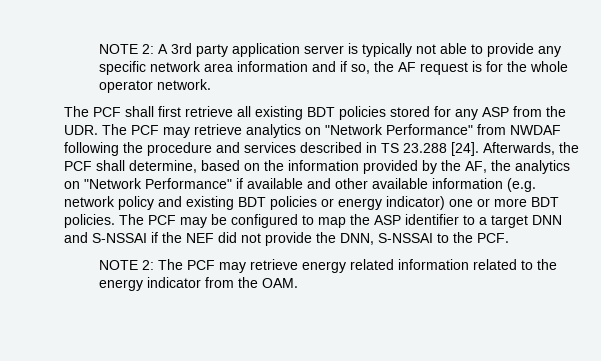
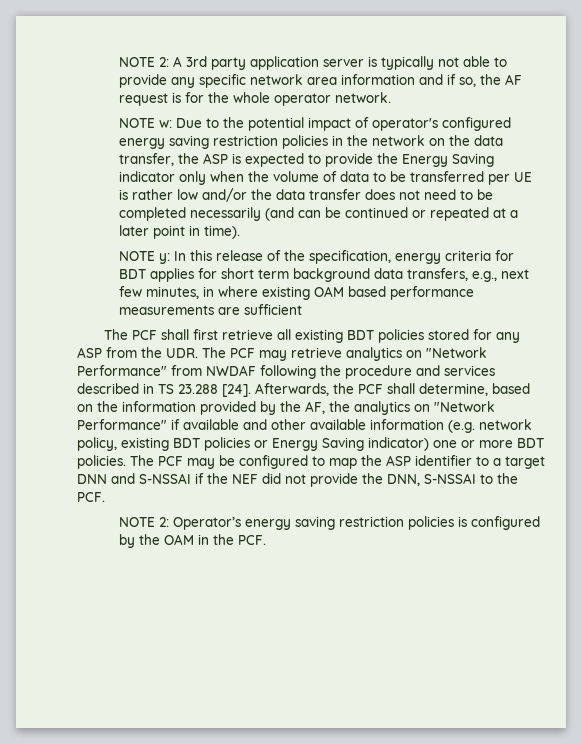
(211, 84) none -> [119,117,512,131] [119,135,504,149] [119,153,495,167] [119,171,533,185] [119,188,494,202] [119,207,519,221] [119,225,241,239] [119,250,515,264] [119,268,530,282] [119,286,475,300] [119,304,303,315] // NOTE w: Due to the potential impact of operator's configured energy saving restriction policies in the network on the data transfer, the ASP is expected to provide the Energy Saving indicator only when the volume of data to be transferred per UE is rather low and/or the data transfer does not need to be completed necessarily (and can be continued or repeated at a later point in time). // NOTE y: In this release of the specification, energy criteria for BDT applies for short term background data transfers, e.g., next few minutes, in where existing OAM based performance measurements are sufficient
[118,196,182,210] policy and -> [77,437,117,451] policy,
[338,198,382,210] energy -> [272,437,364,451] Energy Saving
[157,259,557,273] [98,277,298,291] The PCF may retrieve energy related information related to the energy indicator from the OAM. -> [173,516,541,530] [119,534,267,548] Operator’s energy saving restriction policies is configured by the OAM in the PCF.

